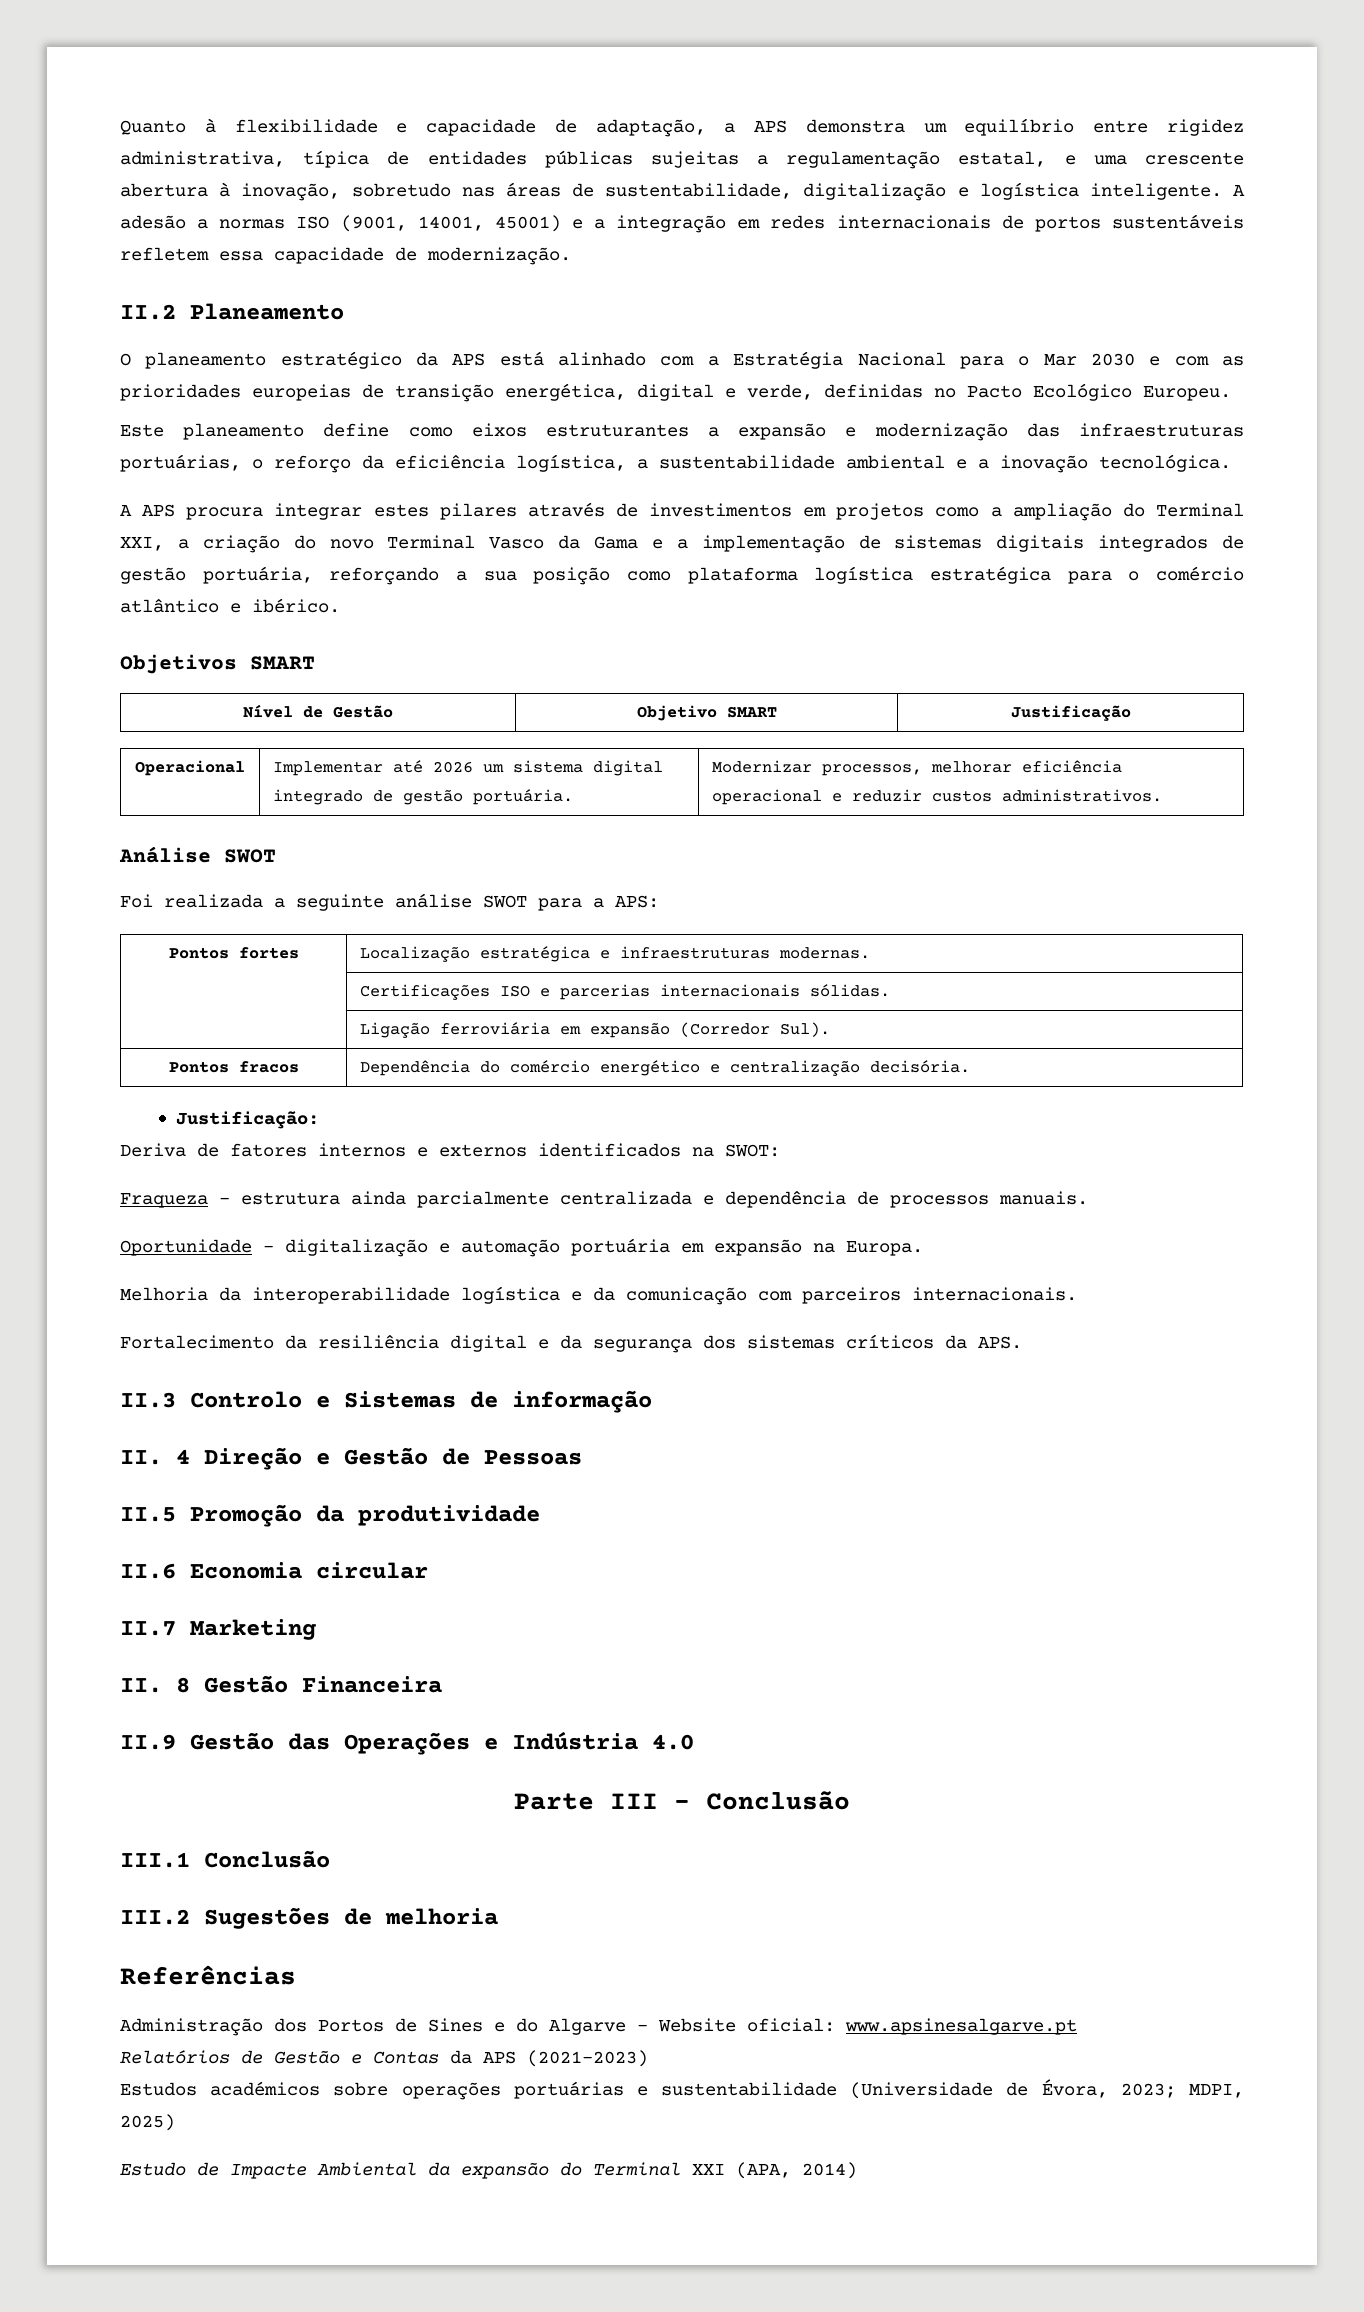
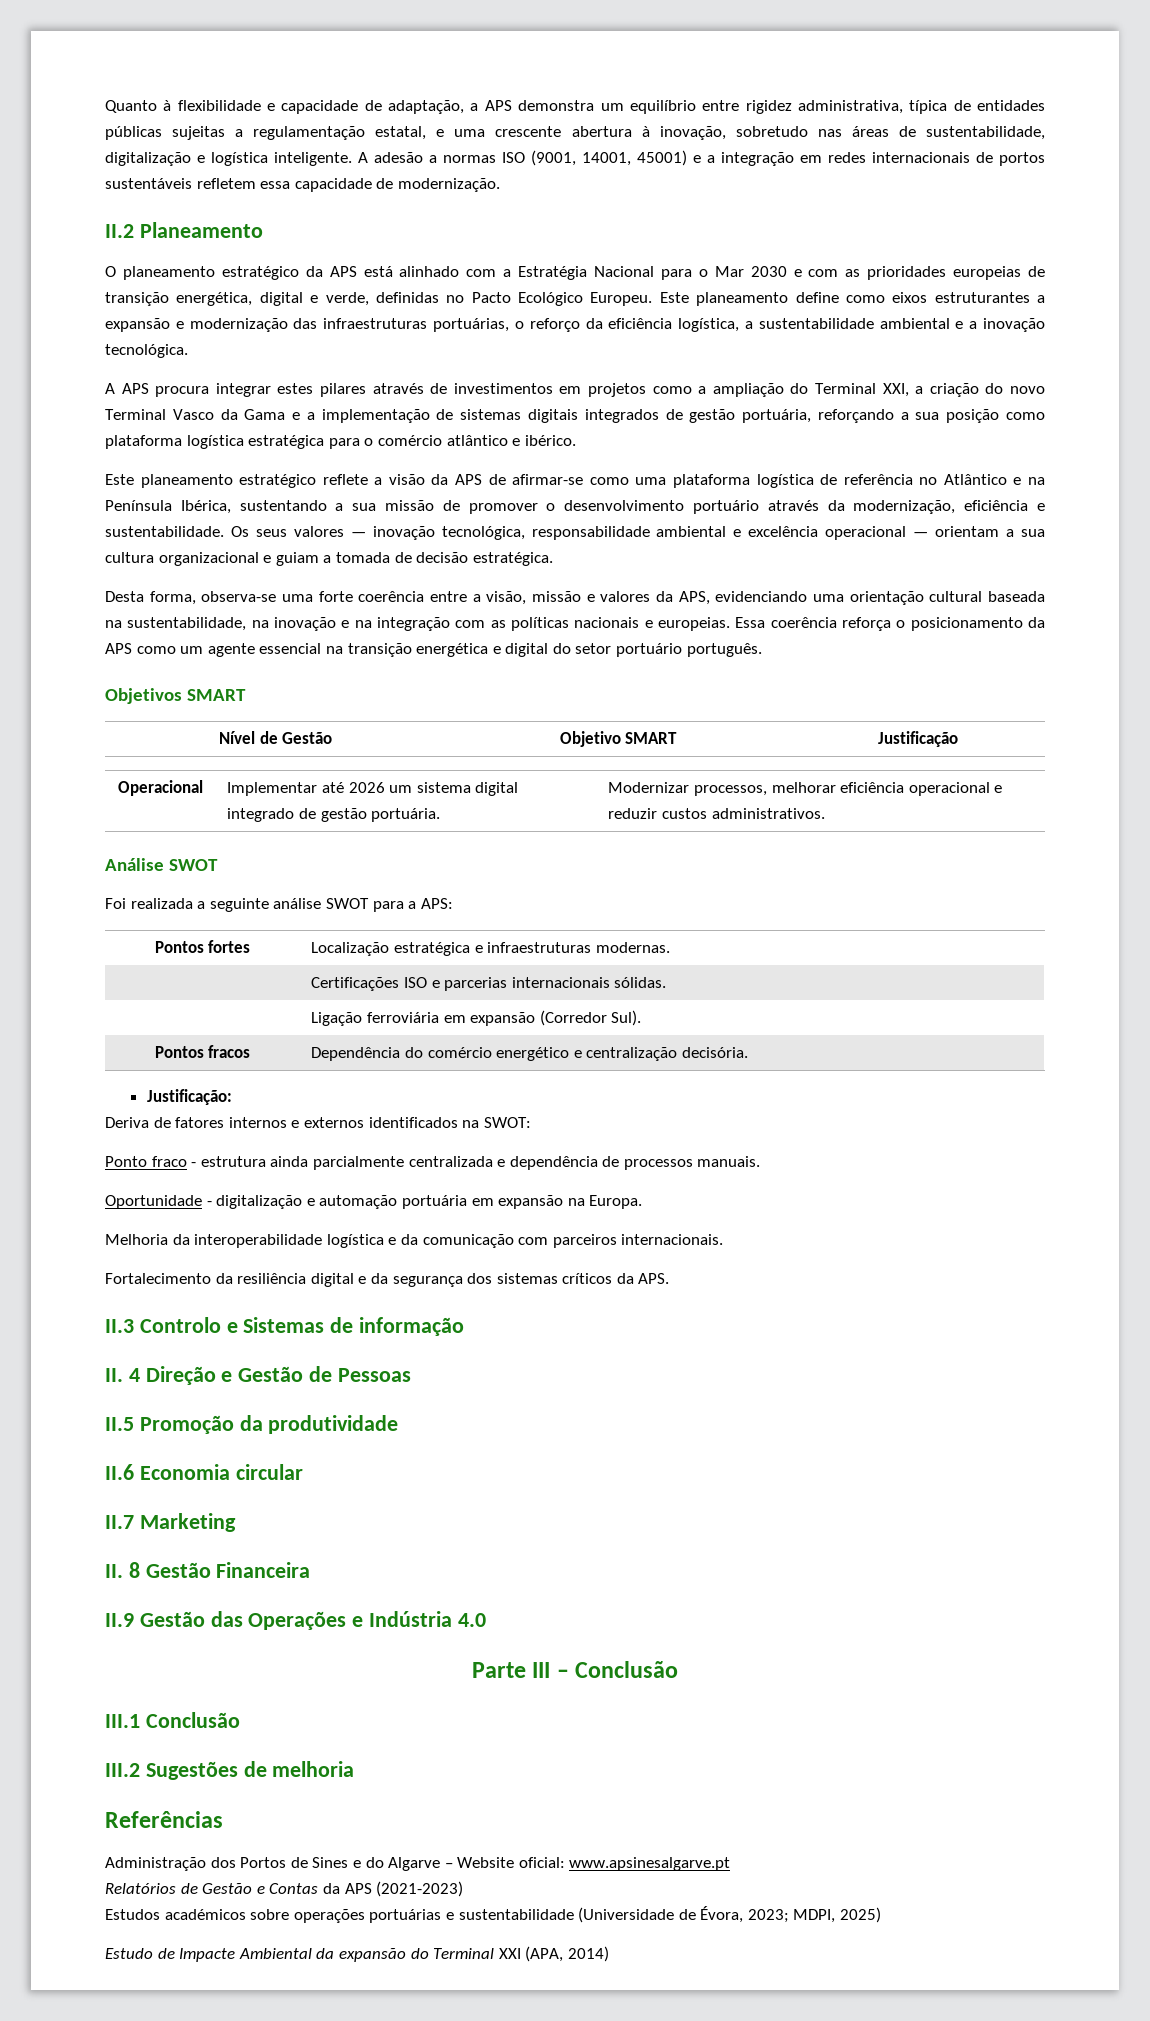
(1231, 393) // -> (653, 299) none
(340, 605) none -> [105,474,1045,488] [105,500,1045,514] [105,526,1045,540] [105,552,553,566] [105,591,1045,605] [105,617,1046,631] [105,643,762,657] // Este planeamento estratégico reflete a visão da APS de afirmar-se como uma plataforma logística de referência no Atlântico e na Península Ibérica, sustentando a sua missão de promover o desenvolvimento portuário através da modernização, eficiência e sustentabilidade. Os seus valores — inovação tecnológica, responsabilidade ambiental e excelência operacional — orientam a sua cultura organizacional e guiam a tomada de decisão estratégica. // Desta forma, observa-se uma forte coerência entre a visão, missão e valores da APS, evidenciando uma orientação cultural baseada na sustentabilidade, na inovação e na integração com as políticas nacionais e europeias. Essa coerência reforça o posicionamento da APS como um agente essencial na transição energética e digital do setor portuário português.
[120,1193,208,1208] Fraqueza -> [105,1156,187,1167] Ponto fraco

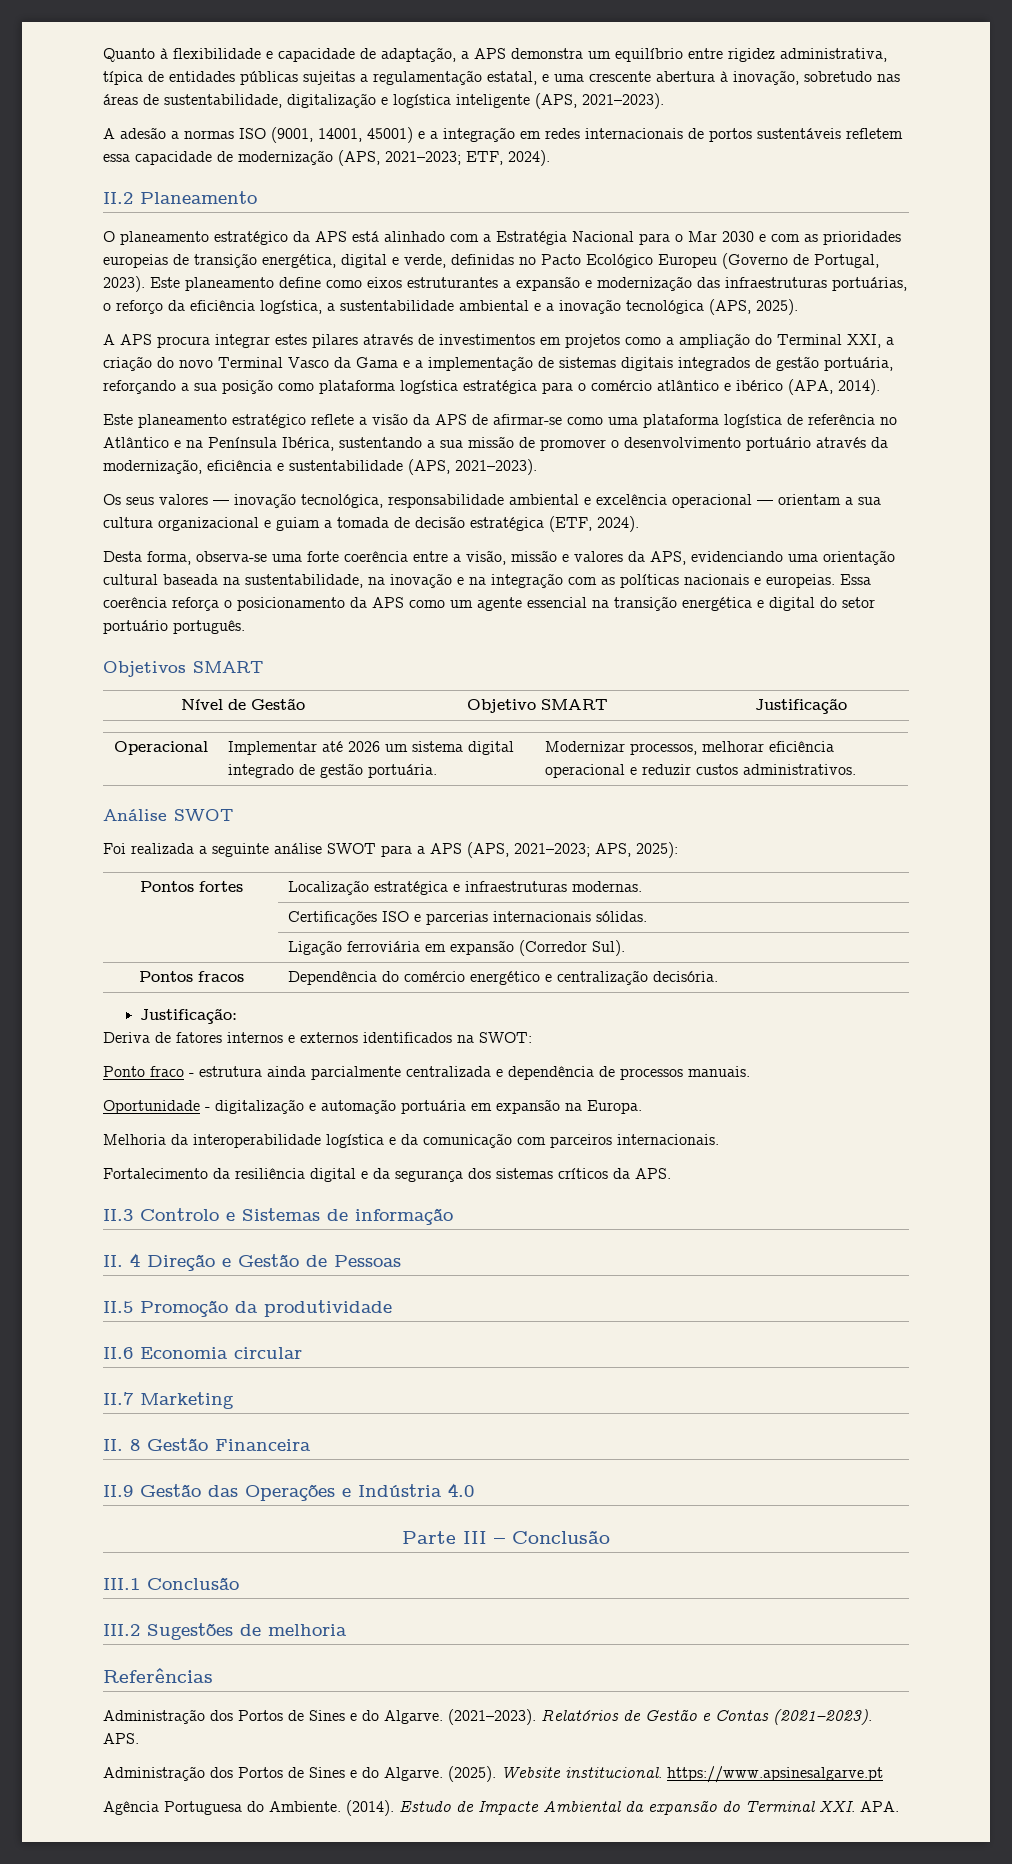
[274,152,352,166] inteligente. -> [456,93,664,109] inteligente (APS, 2021–2023). //
[397,178,500,192] modernização. -> [238,150,550,166] modernização (APS, 2021–2023; ETF, 2024).
[590,292,653,306] Europeu. -> [658,253,879,269] [103,276,145,292] Europeu (Governo de Portugal, 2023).
[105,344,188,358] tecnológica. -> [626,299,798,315] tecnológica (APS, 2025).
[524,435,576,446] ibérico. -> [736,379,880,395] ibérico (APA, 2014).
[105,526,224,537] sustentabilidade. -> [289,459,537,475] sustentabilidade (APS, 2021–2023). //
[472,552,553,566] estratégica. -> [470,516,639,532] estratégica (ETF, 2024).
[420,898,453,909] APS: -> [430,842,678,858] APS (APS, 2021–2023; APS, 2025):
[388,1857,731,1871] Algarve – Website oficial: www.apsinesalgarve.pt // -> [384,1709,536,1725] Algarve. (2021–2023).
[322,1881,464,1897] [105,1906,882,1923] da APS (2021-2023) // Estudos académicos sobre operações portuárias e sustentabilidade (Universidade de Évora, 2023; MDPI, 2025) // -> [773,1709,872,1725] [103,1733,139,1744] [103,1766,883,1783] [103,1800,394,1816] (2021–2023). APS. // Administração dos Portos de Sines e do Algarve. (2025). Website institucional. https://www.apsinesalgarve.pt // Agência Portuguesa do Ambiente. (2014).
[498,1946,609,1962] XXI (APA, 2014) -> [819,1800,899,1812] XXI. APA.

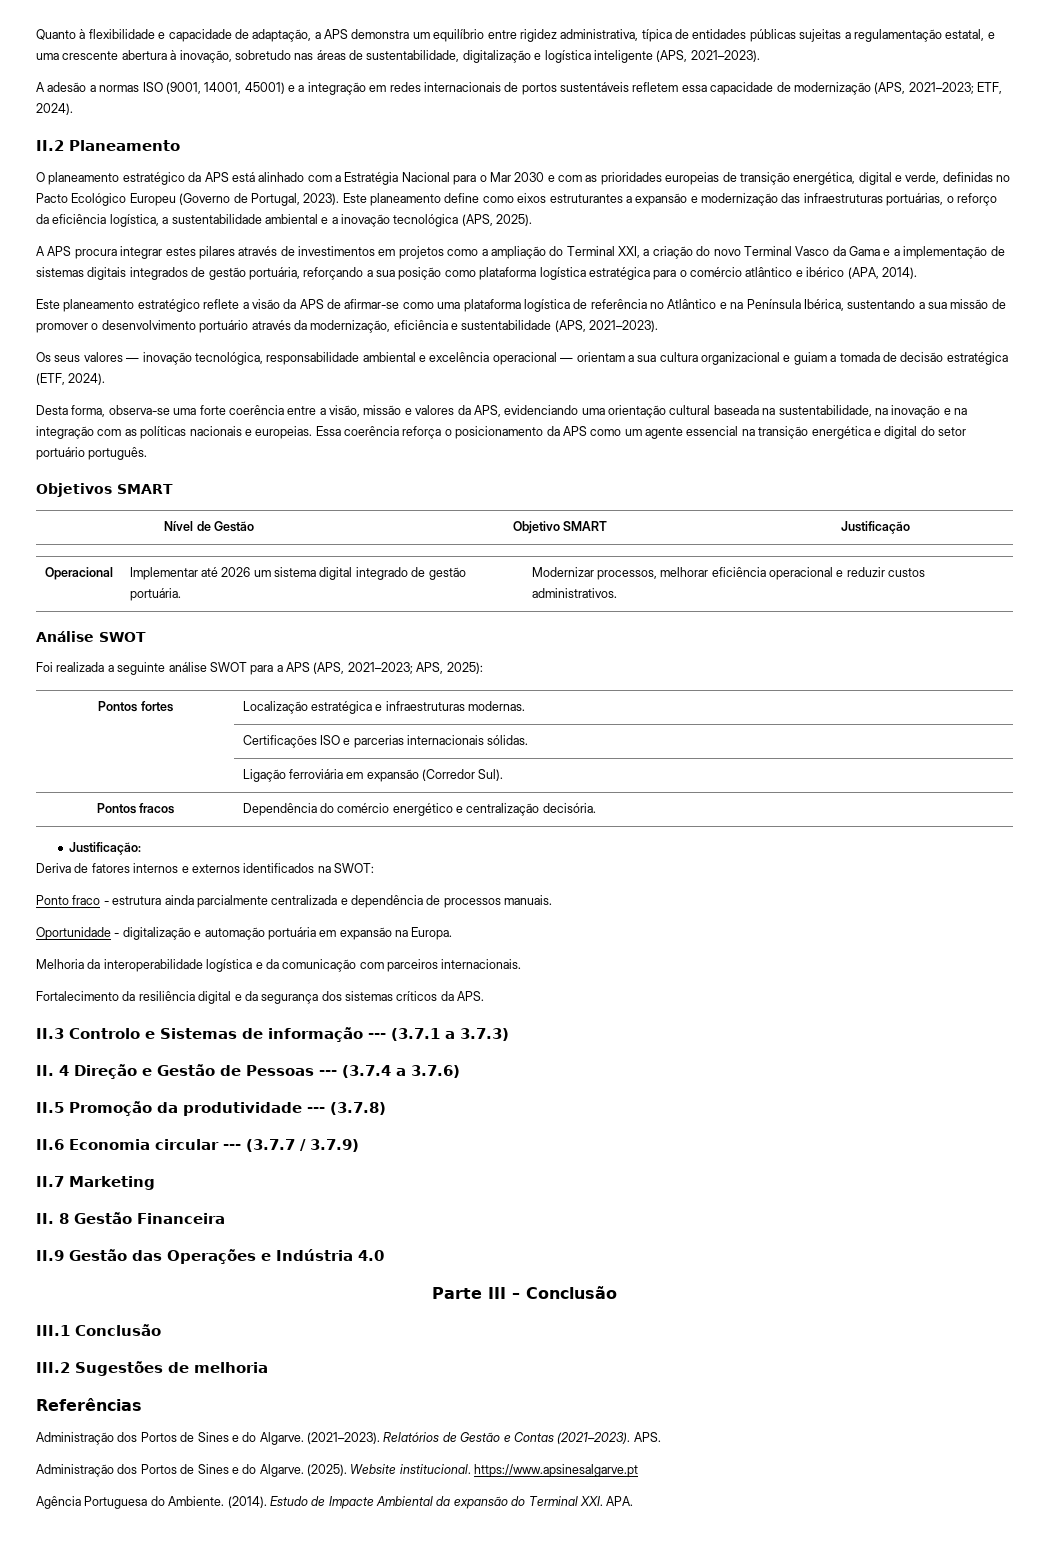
(453, 1216) none -> [368,1028,509,1041] --- (3.7.1 a 3.7.3)
(401, 1261) none -> [319,1065,460,1078] --- (3.7.4 a 3.7.6)
(392, 1308) none -> [307,1102,386,1115] --- (3.7.8)
(302, 1353) none -> [223,1139,359,1152] --- (3.7.7 / 3.7.9)

